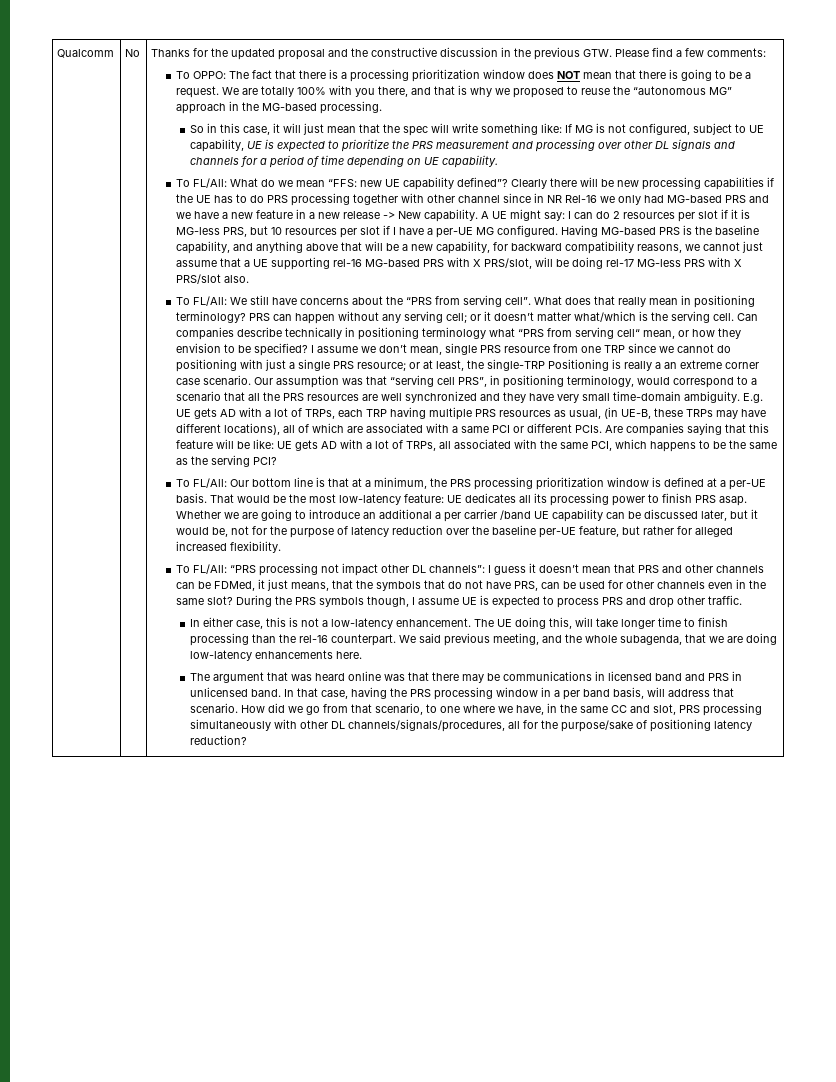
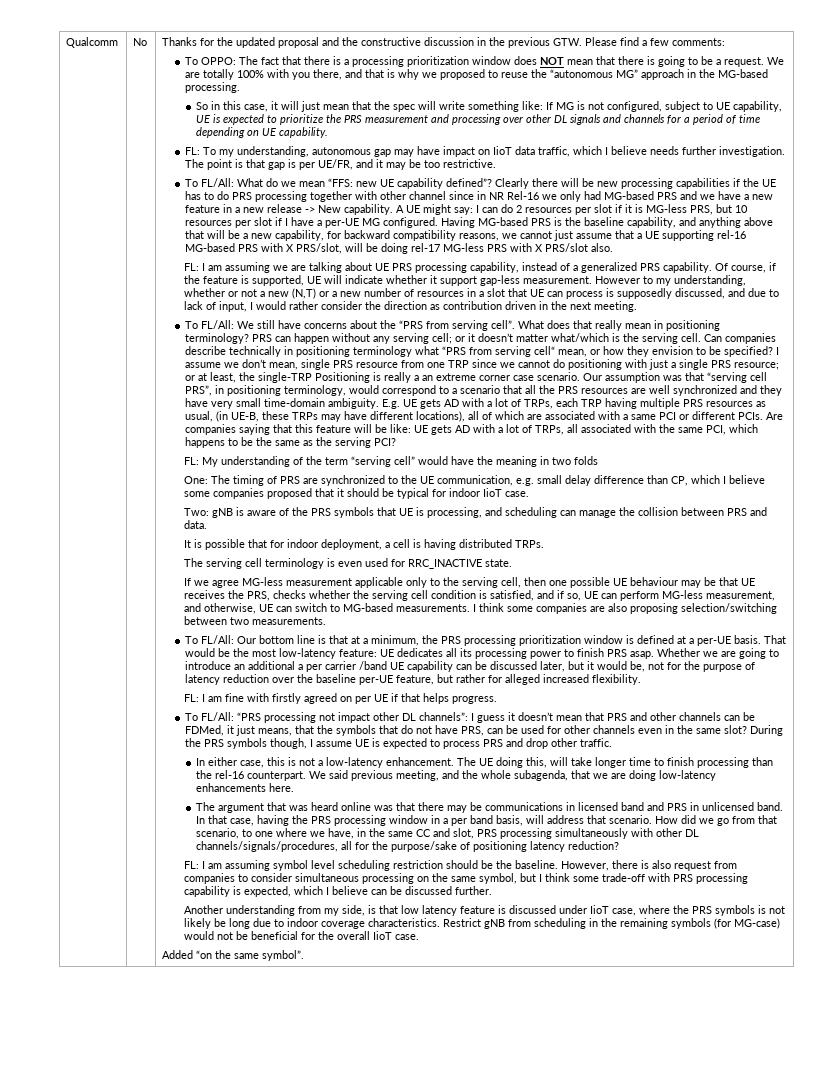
(498, 161) none -> [184,146,785,157] [184,159,496,170] // FL: To my understanding, autonomous gap may have impact on IioT data traffic, which I believe needs further investigation. The point is that gap is per UE/FR, and it may be too restrictive.
(250, 279) none -> [183,262,776,273] [183,275,746,286] [183,288,779,299] [183,301,637,312] // FL: I am assuming we are talking about UE PRS processing capability, instead of a generalized PRS capability. Of course, if the feature is supported, UE will indicate whether it support gap-less measurement. However to my understanding, whether or not a new (N,T) or a new number of resources in a slot that UE can process is supposedly discussed, and due to lack of input, I would rather consider the direction as contribution driven in the next meeting.
(278, 461) none -> [183,456,598,467] [183,475,765,486] [183,488,529,499] [183,507,767,518] [183,520,207,529] [183,539,544,550] [183,558,512,569] [183,577,755,588] [183,590,775,601] [183,603,777,614] [183,616,326,625] // FL: My understanding of the term “serving cell” would have the meaning in two folds // One: The timing of PRS are synchronized to the UE communication, e.g. small delay difference than CP, which I believe some companies proposed that it should be typical for indoor IioT case. // Two: gNB is aware of the PRS symbols that UE is processing, and scheduling can manage the collision between PRS and data. // It is possible that for indoor deployment, a cell is having distributed TRPs. // The serving cell terminology is even used for RRC_INACTIVE state. // If we agree MG-less measurement applicable only to the serving cell, then one possible UE behaviour may be that UE receives the PRS, checks whether the serving cell condition is satisfied, and if so, UE can perform MG-less measurement, and otherwise, UE can switch to MG-based measurements. I think some companies are also proposing selection/switching between two measurements.
(282, 547) none -> [183,693,497,704] // FL: I am fine with firstly agreed on per UE if that helps progress.
(247, 740) none -> [183,860,737,871] [183,873,748,884] [183,886,492,897] [183,905,785,916] [183,918,780,929] [183,931,419,940] [162,950,305,961] // FL: I am assuming symbol level scheduling restriction should be the baseline. However, there is also request from companies to consider simultaneous processing on the same symbol, but I think some trade-off with PRS processing capability is expected, which I believe can be discussed further. // Another understanding from my side, is that low latency feature is discussed under IioT case, where the PRS symbols is not likely be long due to indoor coverage characteristics. Restrict gNB from scheduling in the remaining symbols (for MG-case) would not be beneficial for the overall IioT case. // Added “on the same symbol”.

